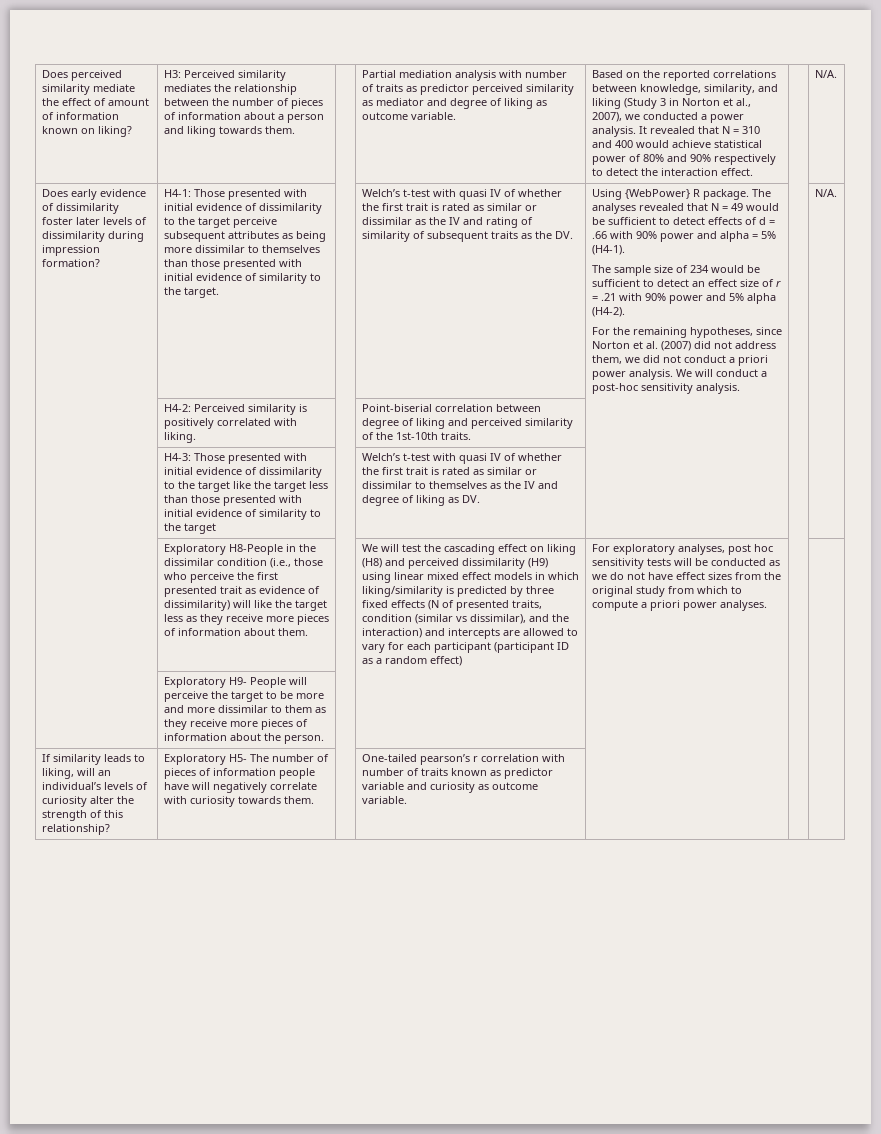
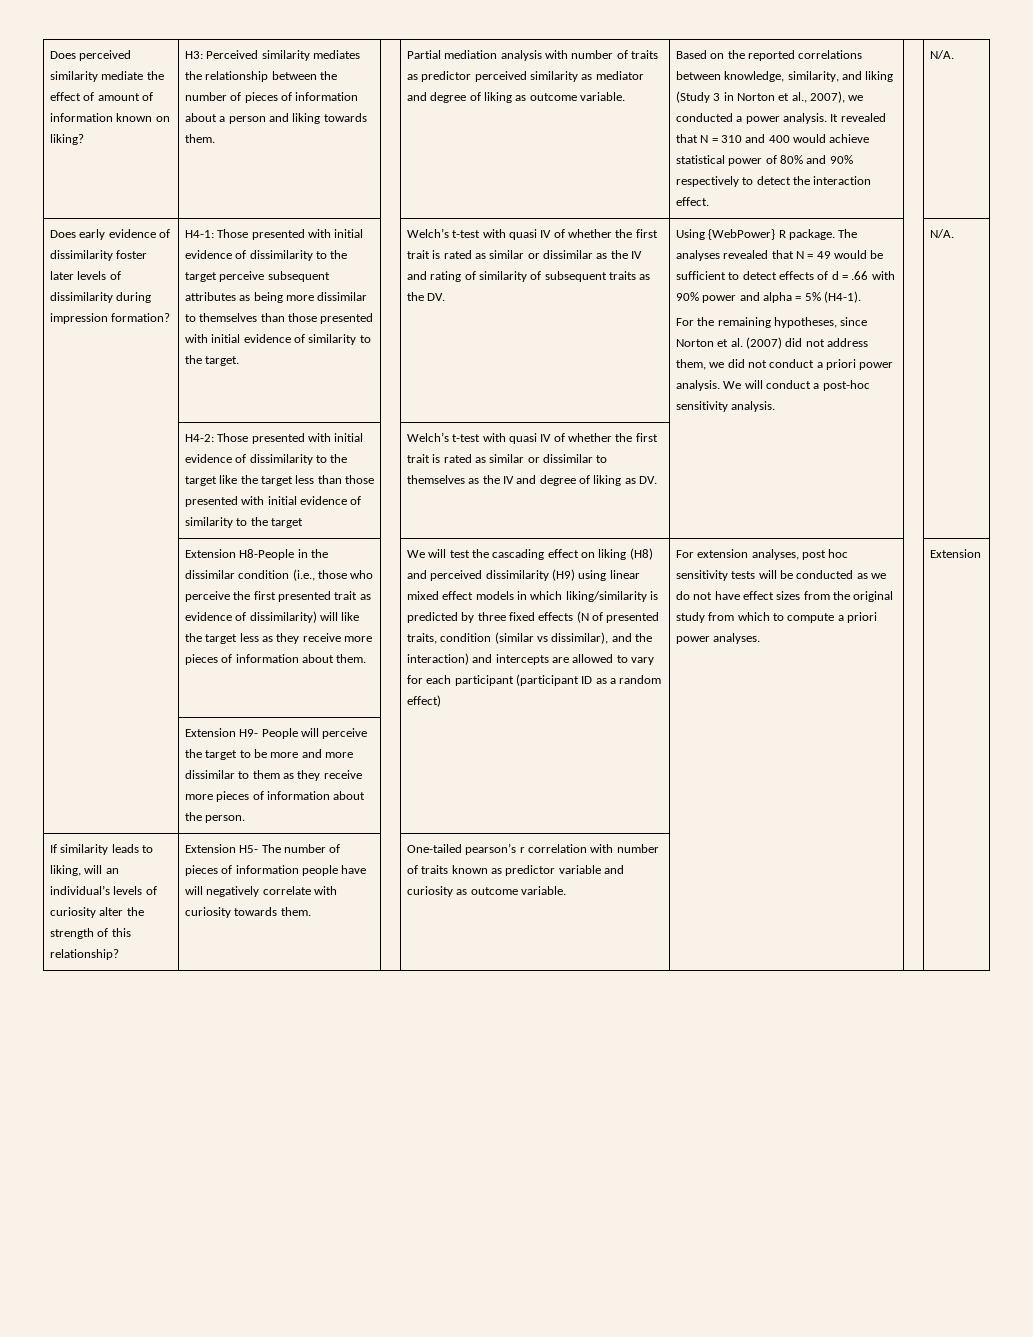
[591,265,760,276] [591,279,781,287] [591,293,776,304] [591,307,625,317] // The sample size of 234 would be sufficient to detect an effect size of r = .21 with 90% power and 5% alpha (H4-2). -> (862, 297) none
[193,404,307,415] [163,418,297,429] [163,432,196,443] [361,404,541,412] [361,418,573,429] [361,432,471,440] [163,453,191,461] Perceived similarity is positively correlated with liking. | | Point-biserial correlation between degree of liking and perceived similarity of the 1st-10th traits. | | | // | H4-3: -> (214, 438) none
[163,544,226,555] Exploratory -> [184,549,236,558] Extension
[612,544,675,555] exploratory -> [697,549,749,558] extension
[163,677,226,688] // | Exploratory -> [929,549,981,558] [184,728,236,737] Extension // | Extension
[163,754,226,765] Exploratory -> [184,844,236,853] Extension

